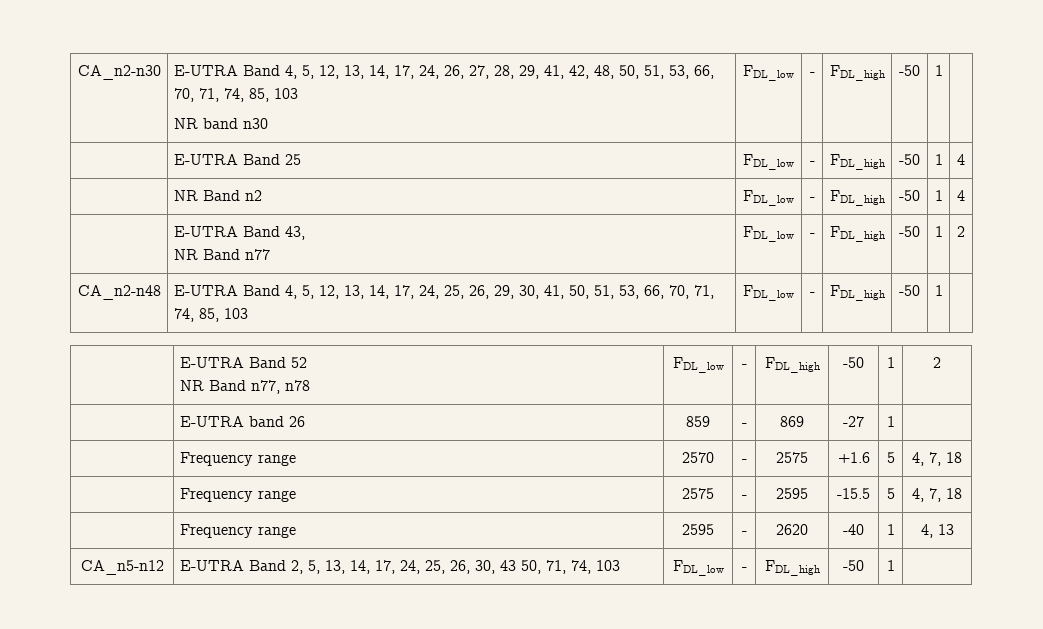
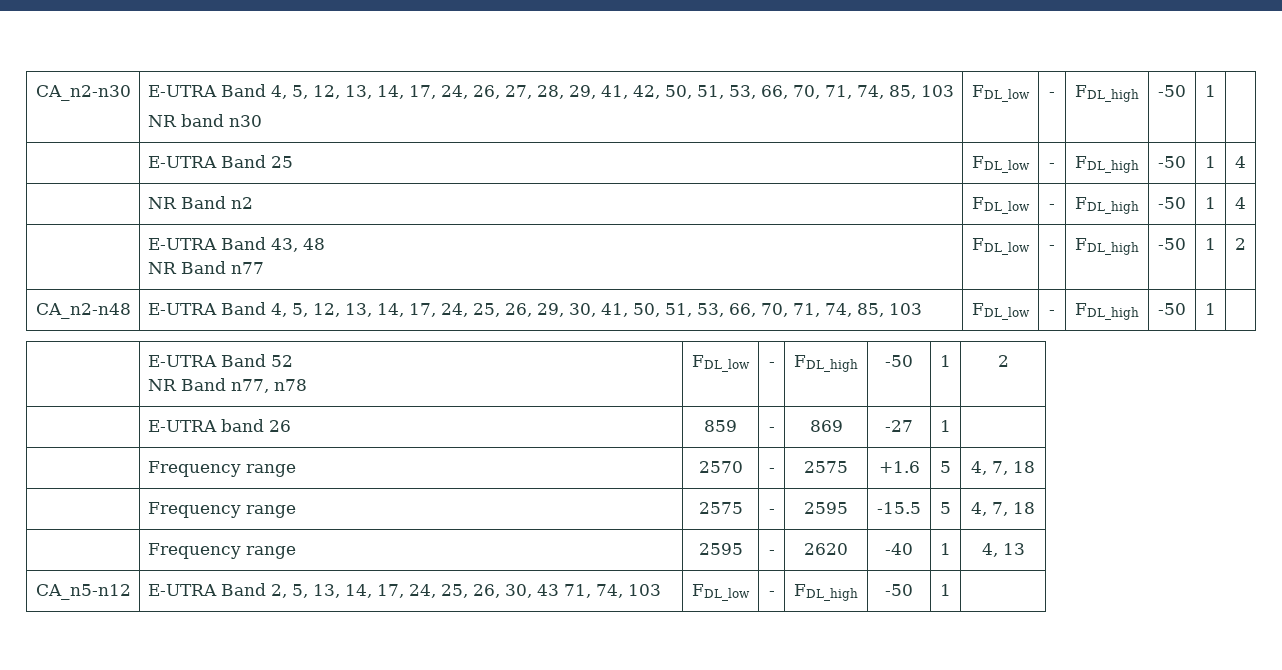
[593,65,614,79] 48, -> (660, 92) none
(305, 233) none -> [302,238,325,250] 48
[520,560,541,574] 50, -> (559, 590) none

